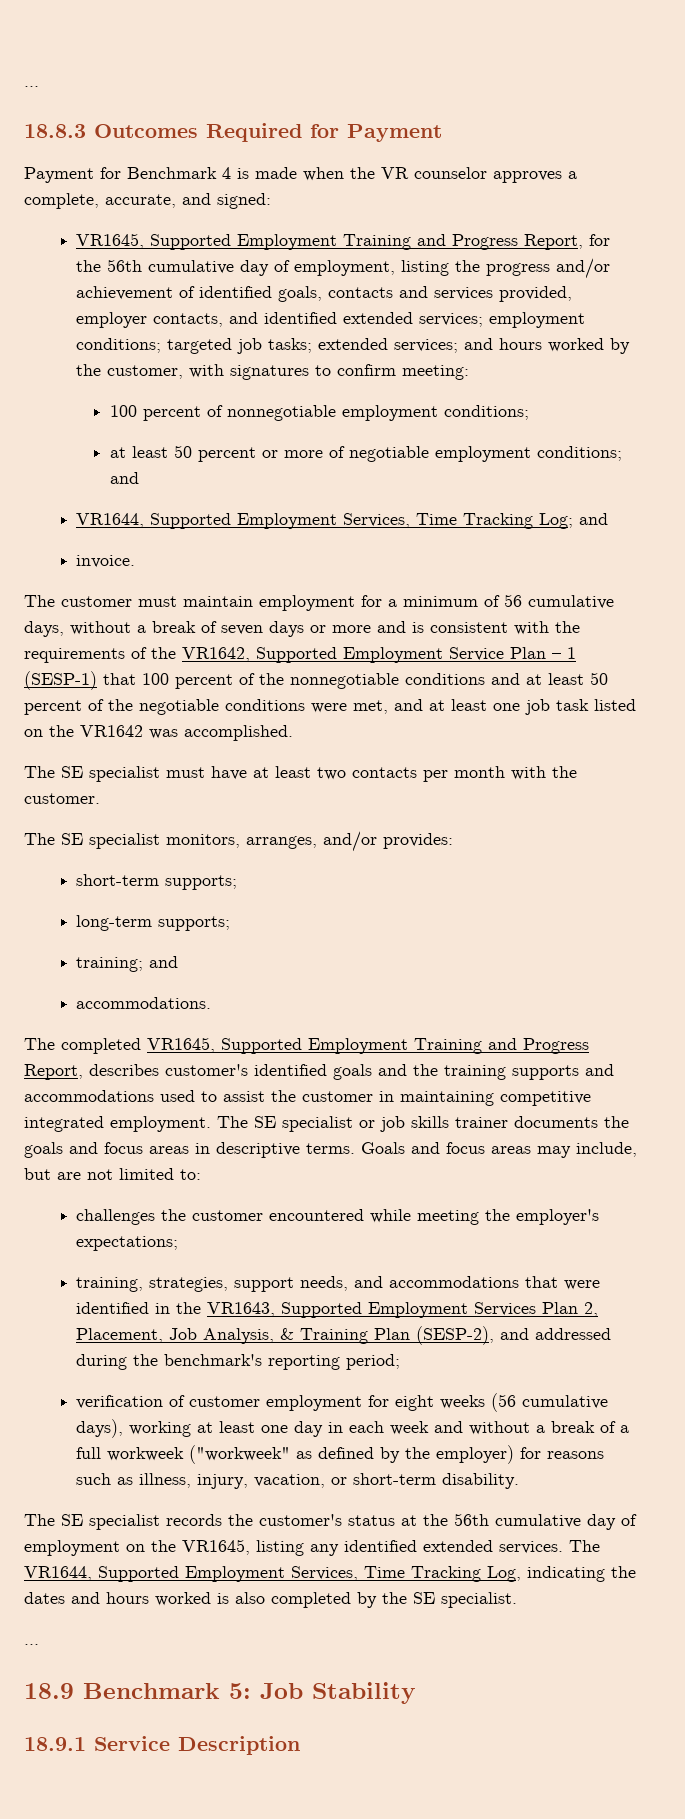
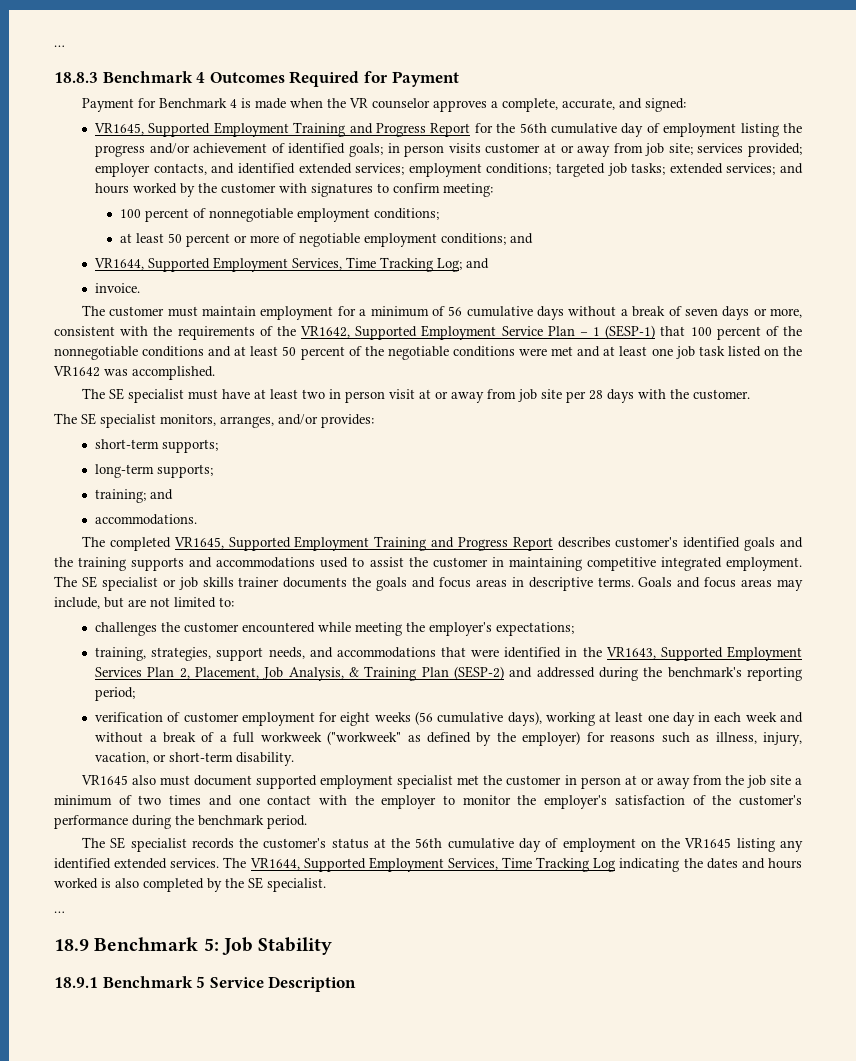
(86, 131) none -> [102,71,206,83] Benchmark 4
[524,234,584,250] Report, -> [430,123,471,137] Report
[294,260,396,276] employment, -> [663,123,737,137] employment
[278,286,573,302] goals, contacts and services provided, -> [348,143,802,157] goals; in person visits customer at or away from job site; services provided;
[107,365,184,379] customer, -> [221,183,277,194] customer
[24,621,64,637] days, -> [537,306,565,320] days
[332,621,424,633] more and is -> [770,308,803,318] more,
[353,700,388,714] met, -> [551,346,574,356] met
[352,766,505,782] contacts per month -> [328,389,634,403] in person visit at or away from job site per 28 days
[24,1064,83,1080] Report, -> [512,537,553,551] Report
[416,1326,495,1345] (SESP-2), -> [454,666,505,680] (SESP-2)
(520, 1481) none -> [80,775,802,789] [54,795,802,809] [54,815,307,829] // VR1645 also must document supported employment specialist met the customer in person at or away from the job site a minimum of two times and one contact with the employer to monitor the employer's satisfaction of the customer's performance during the benchmark period.
[182,1539,250,1555] VR1645, -> [684,838,732,848] VR1645
[487,1566,521,1582] Log, -> [593,858,616,872] Log
(86, 1744) none -> [102,976,206,988] Benchmark 5

